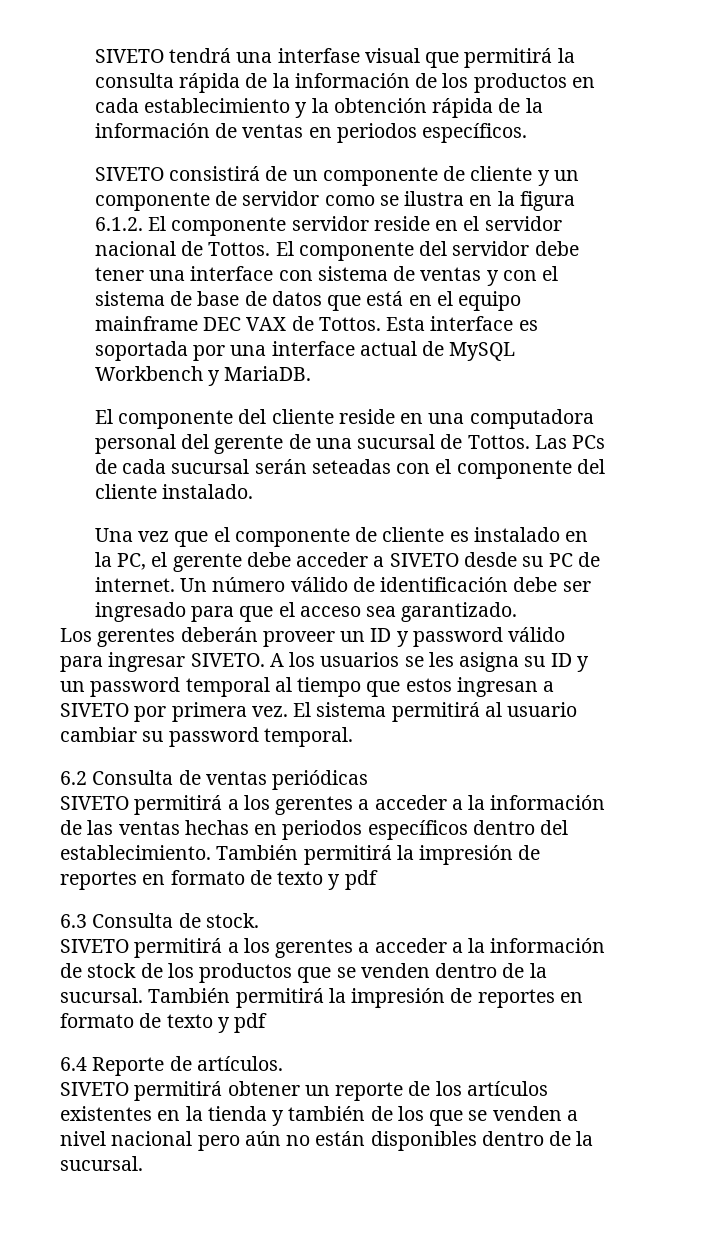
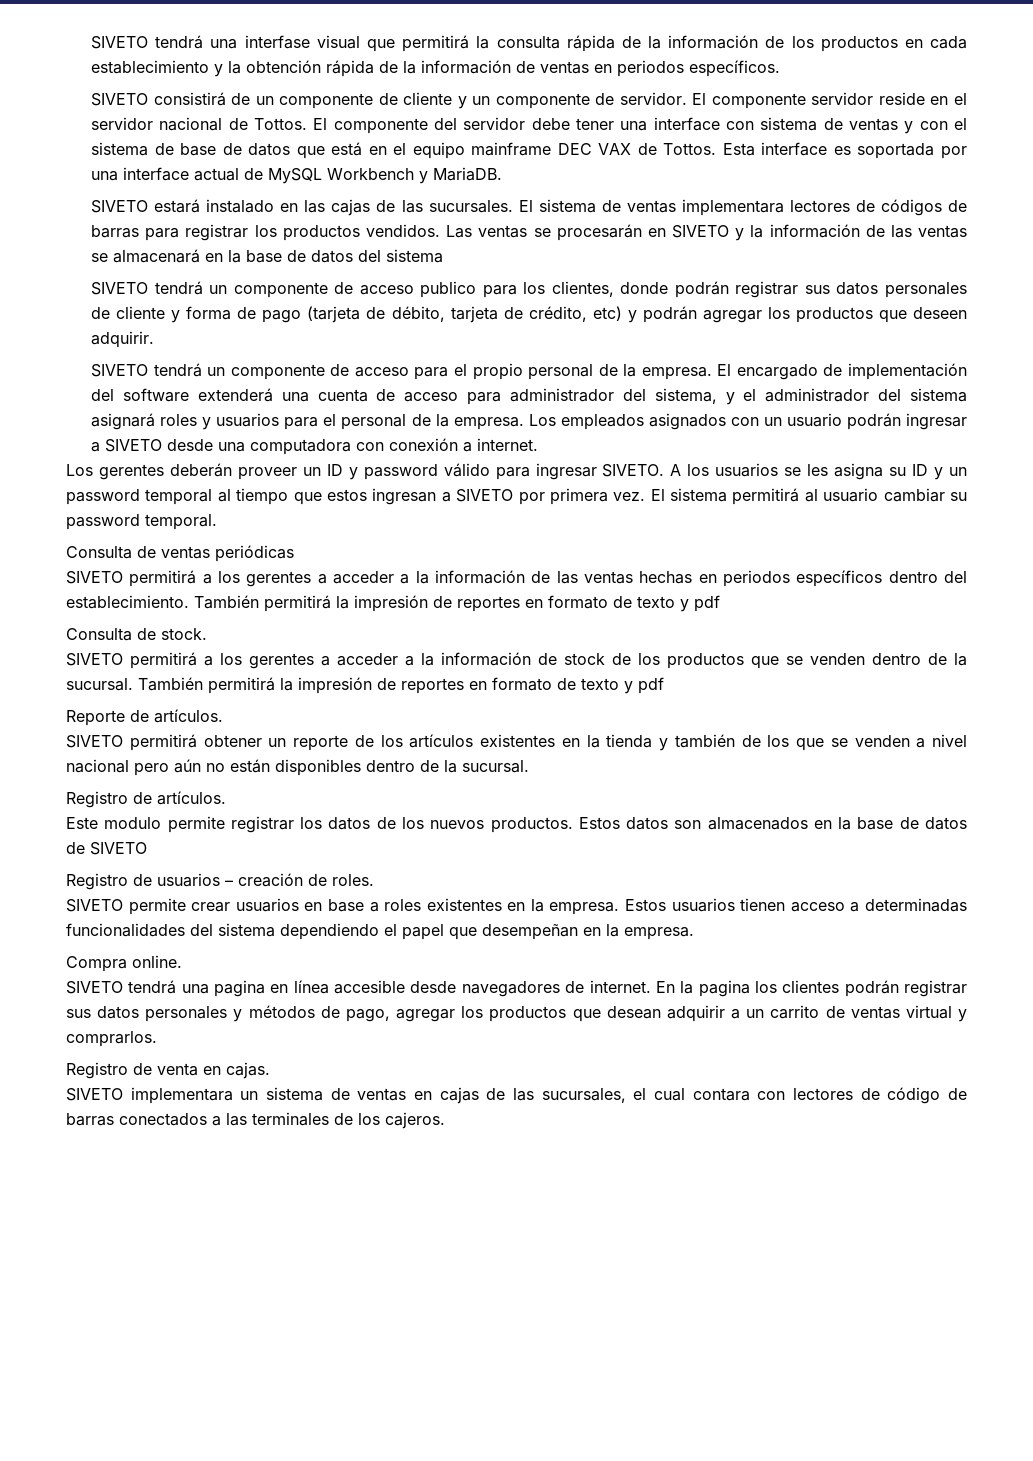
[242,191,576,211] [94,217,143,231] servidor como se ilustra en la figura 6.1.2. -> [619,92,687,105] servidor.
[94,409,594,429] [94,434,606,454] [94,459,606,479] [94,484,254,499] [94,527,589,547] [94,552,600,572] [94,577,591,592] [94,602,518,622] El componente del cliente reside en una computadora personal del gerente de una sucursal de Tottos. Las PCs de cada sucursal serán seteadas con el componente del cliente instalado. // Una vez que el componente de cliente es instalado en la PC, el gerente debe acceder a SIVETO desde su PC de internet. Un número válido de identificación debe ser ingresado para que el acceso sea garantizado. -> [91,199,968,216] [91,224,968,241] [91,249,444,263] [91,281,967,298] [91,306,968,323] [91,331,155,348] [91,363,967,380] [91,388,967,405] [91,413,968,430] [91,438,539,455] SIVETO estará instalado en las cajas de las sucursales. El sistema de ventas implementara lectores de códigos de barras para registrar los productos vendidos. Las ventas se procesarán en SIVETO y la información de las ventas se almacenará en la base de datos del sistema // SIVETO tendrá un componente de acceso publico para los clientes, donde podrán registrar sus datos personales de cliente y forma de pago (tarjeta de débito, tarjeta de crédito, etc) y podrán agregar los productos que deseen adquirir. // SIVETO tendrá un componente de acceso para el propio personal de la empresa. El encargado de implementación del software extenderá una cuenta de acceso para administrador del sistema, y el administrador del sistema asignará roles y usuarios para el personal de la empresa. Los empleados asignados con un usuario podrán ingresar a SIVETO desde una computadora con conexión a internet.
[60,771,87,785] 6.2 -> (217, 522) none
[60,914,87,928] 6.3 -> (720, 603) none
[60,1057,87,1071] 6.4 -> (664, 685) none
(143, 1163) none -> [66,791,226,808] [66,816,968,833] [66,842,147,855] [66,873,374,890] [66,898,967,915] [66,923,694,940] [66,955,182,972] [66,980,968,997] [66,1005,967,1022] [66,1031,157,1047] [66,1062,270,1079] [66,1087,967,1104] [66,1112,445,1129] // Registro de artículos. // Este modulo permite registrar los datos de los nuevos productos. Estos datos son almacenados en la base de datos de SIVETO // Registro de usuarios – creación de roles. // SIVETO permite crear usuarios en base a roles existentes en la empresa. Estos usuarios tienen acceso a determinadas funcionalidades del sistema dependiendo el papel que desempeñan en la empresa. // Compra online. // SIVETO tendrá una pagina en línea accesible desde navegadores de internet. En la pagina los clientes podrán registrar sus datos personales y métodos de pago, agregar los productos que desean adquirir a un carrito de ventas virtual y comprarlos. // Registro de venta en cajas. // SIVETO implementara un sistema de ventas en cajas de las sucursales, el cual contara con lectores de código de barras conectados a las terminales de los cajeros.

